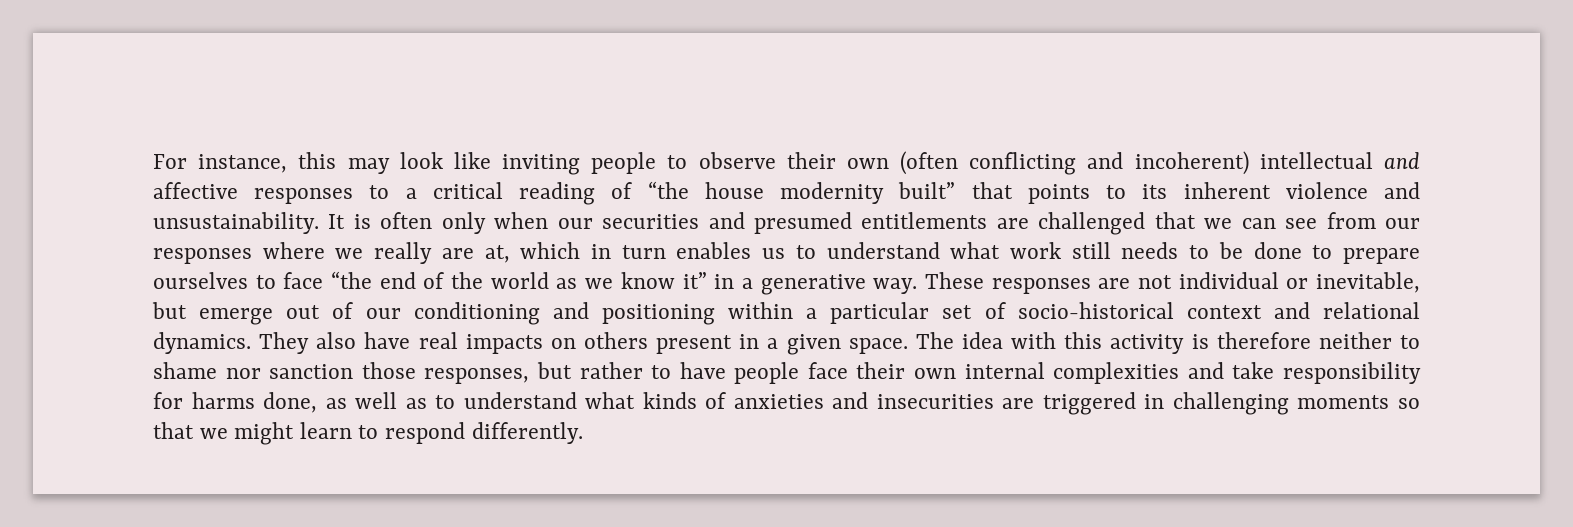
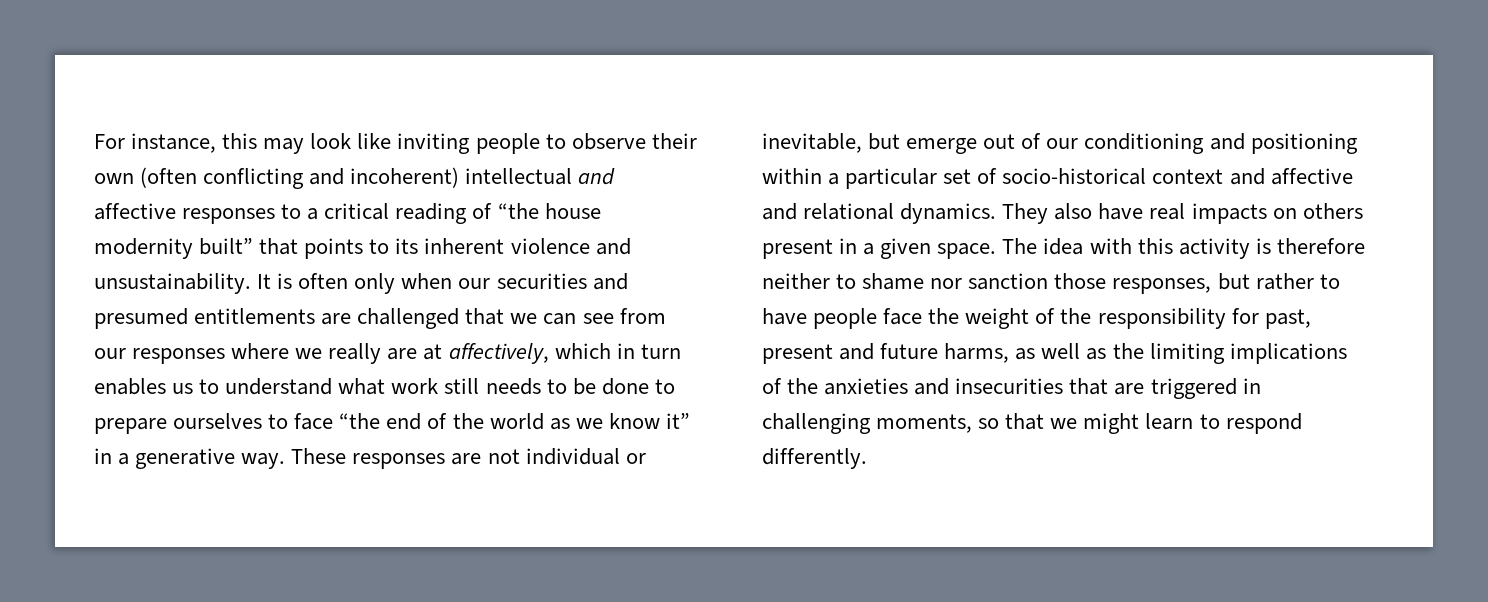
[484,245,510,263] at, -> [423,343,549,364] at affectively,
(1310, 310) none -> [1270,168,1353,185] [762,203,797,220] affective and
[856,362,1421,384] [153,392,727,413] their own internal complexities and take responsibility for harms done, as well as to understand what kinds of -> [928,308,1311,329] [762,343,1347,364] [762,378,819,394] the weight of the responsibility for past, present and future harms, as well as the limiting implications of the
(994, 401) none -> [1069,378,1109,395] that
[1297,395,1390,409] moments -> [876,414,973,433] moments,

